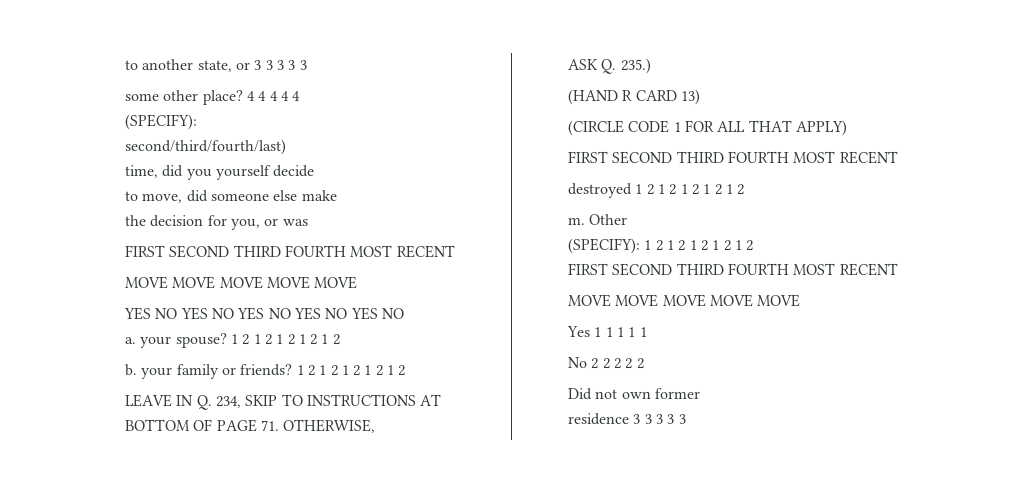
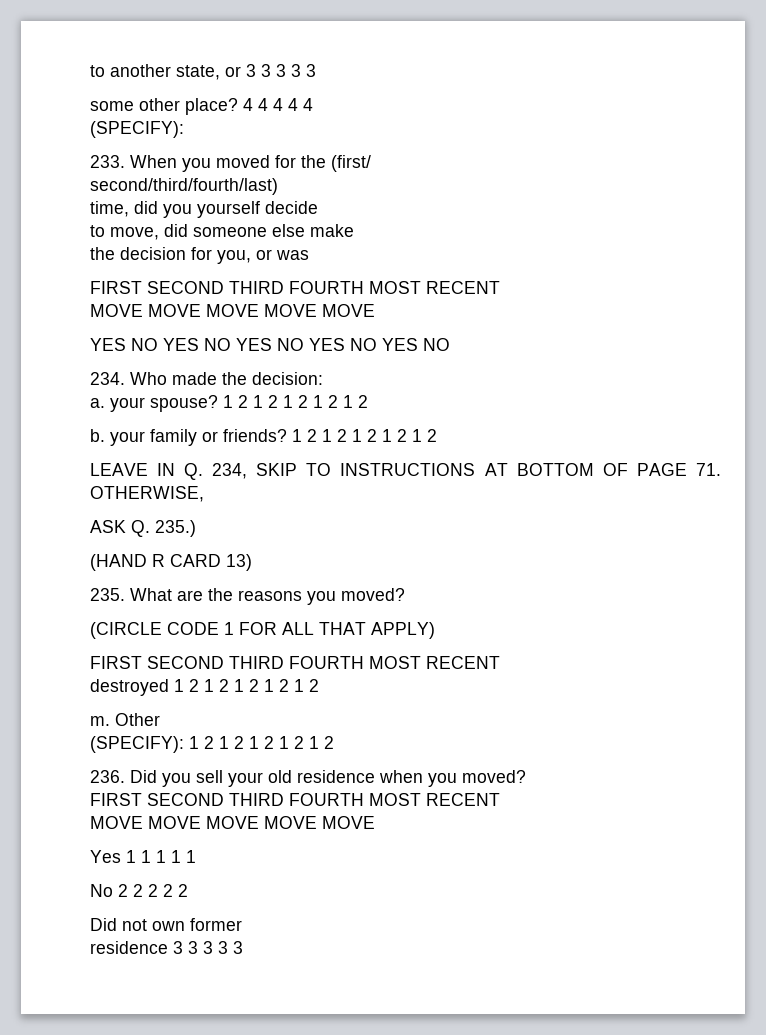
(197, 122) none -> [89,155,371,172] // 233. When you moved for the (first/
(404, 313) none -> [89,372,323,385] // 234. Who made the decision:
(700, 97) none -> [89,588,405,605] // 235. What are the reasons you moved?
(754, 245) none -> [89,770,526,787] // 236. Did you sell your old residence when you moved?

